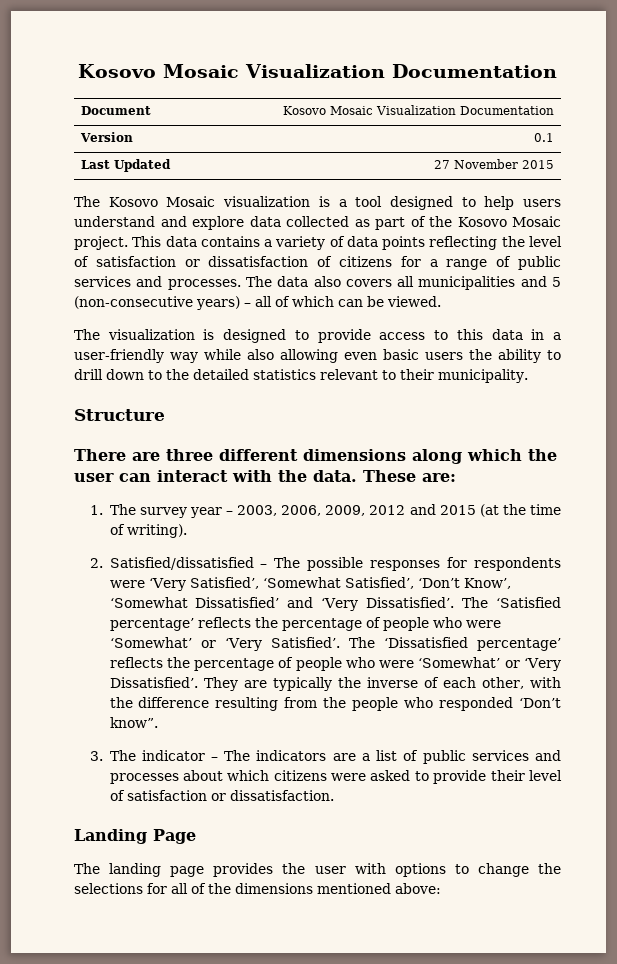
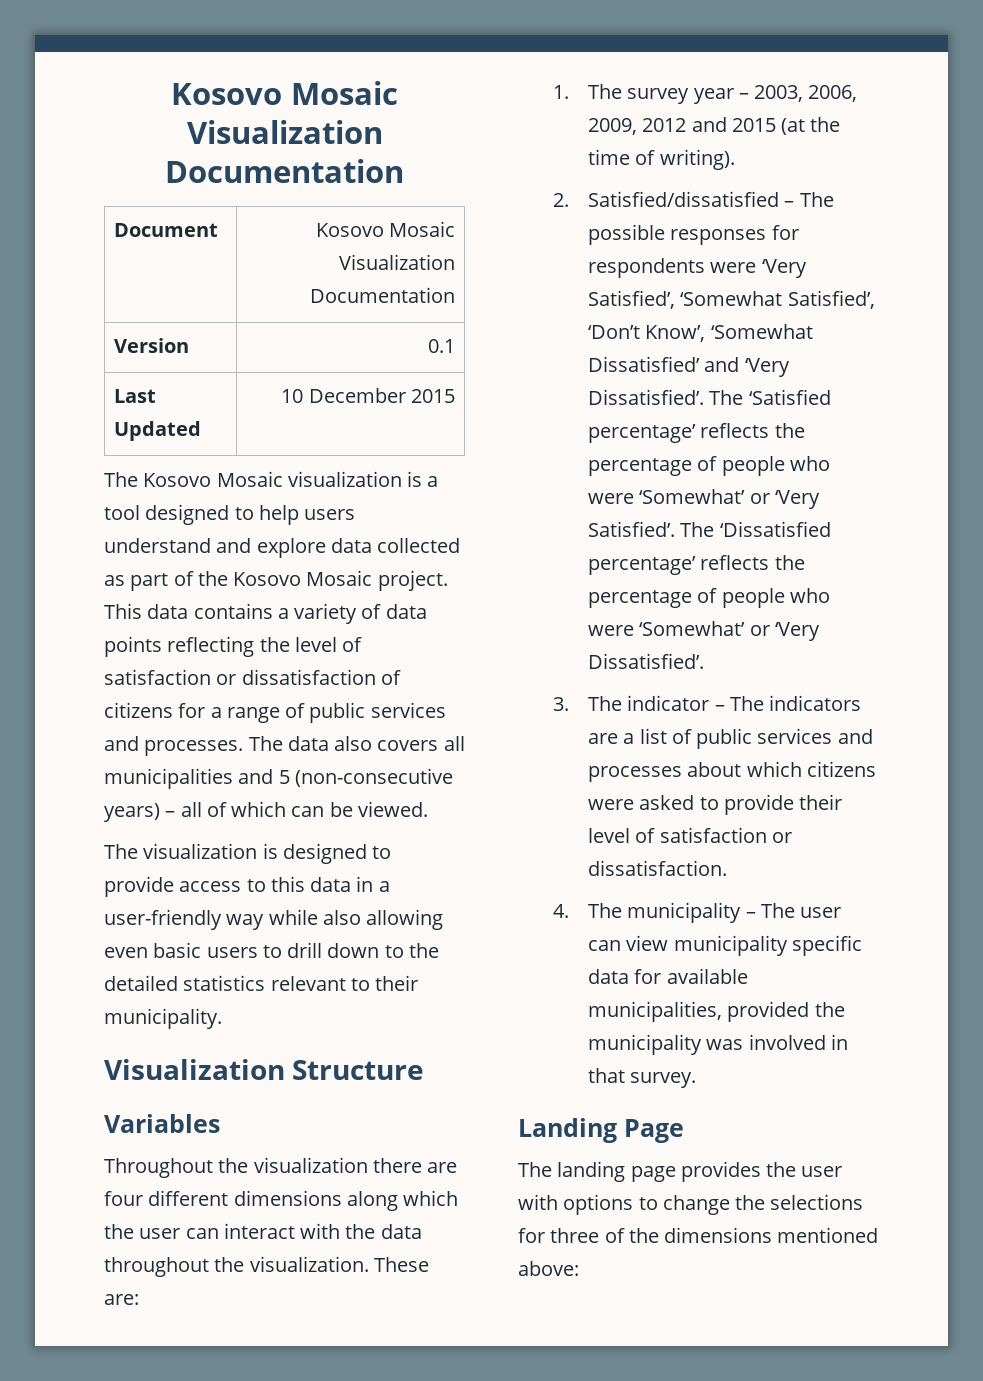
[433,159,518,169] 27 November -> [281,388,406,403] 10 December
[469,349,541,363] the ability -> (258, 952) none
(528, 376) none -> [104,1059,285,1080] Visualization
[74,449,213,461] There are three -> [104,1114,220,1133] [104,1157,458,1178] [104,1191,143,1206] Variables // Throughout the visualization there are four
[313,470,357,482] data. -> [380,1224,422,1239] [104,1256,369,1277] data throughout the visualization.
[203,677,561,691] [109,697,561,711] [109,717,158,728] They are typically the inverse of each other, with the difference resulting from the people who responded ‘Don’t know”. -> (705, 661) none
(334, 795) none -> [553,902,842,923] [588,935,862,956] [588,968,748,984] [588,1001,845,1022] [588,1034,848,1055] [588,1068,697,1088] // 4. The municipality – The user can view municipality specific data for available municipalities, provided the municipality was involved in that survey.
[171,883,188,894] all -> [550,1228,600,1243] three

